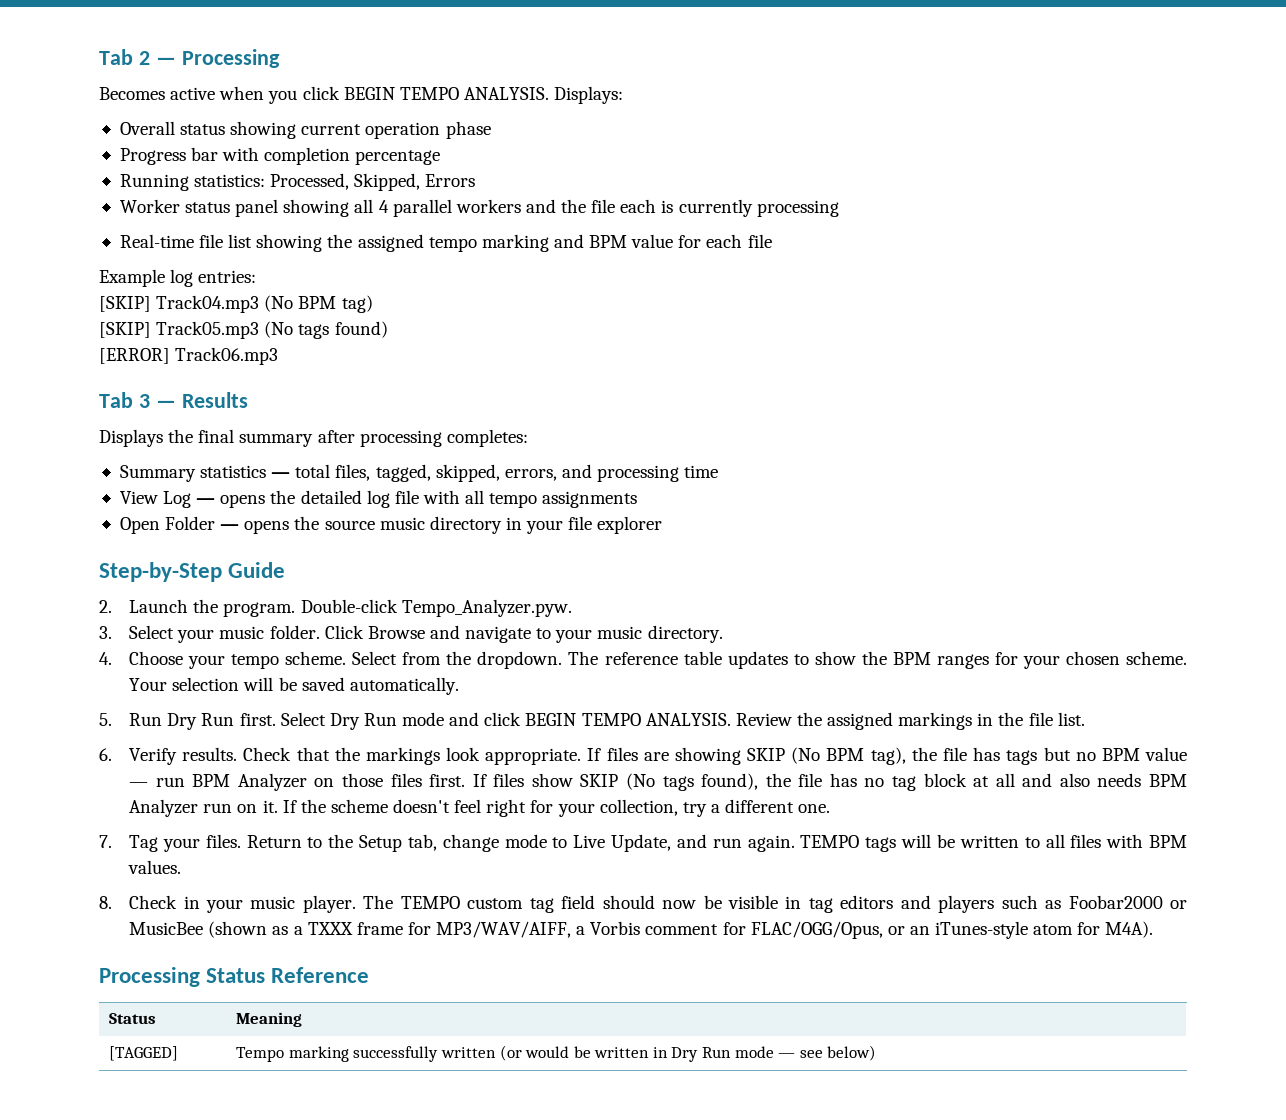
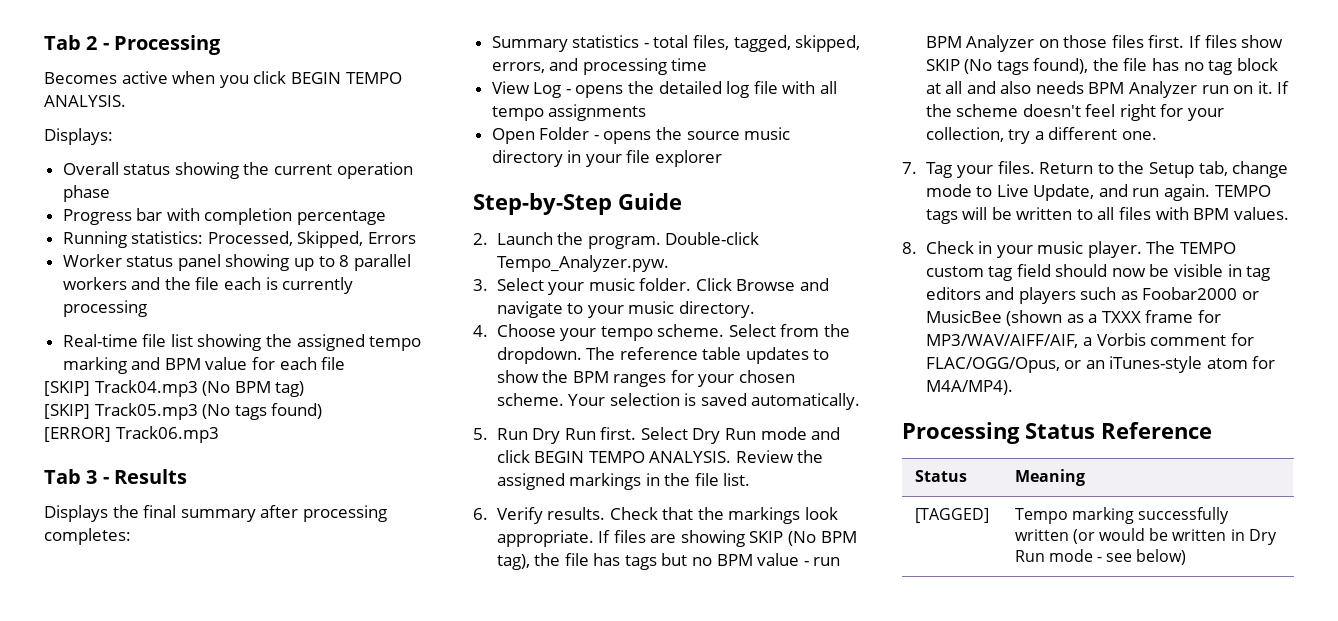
[155,57,176,65] — -> [102,43,109,50] -
(549, 93) none -> (126, 101) //
(297, 130) none -> [243,162,270,175] the
[354,199,389,213] all 4 -> [294,255,350,271] up to 8
[99,269,257,287] // Example log entries: -> (346, 363) none
[155,400,176,408] — -> [102,477,109,484] -
[271,472,291,478] — -> [643,43,649,48] -
[196,498,216,504] — -> [565,89,571,94] -
[220,524,240,530] — -> [593,135,599,140] -
[243,677,297,691] will be -> [684,393,697,406] is
[129,782,149,787] — -> [803,561,809,566] -
[436,921,572,938] MP3/WAV/AIFF, -> [925,334,1079,348] MP3/WAV/AIFF/AIF,
[1105,921,1154,938] M4A). -> [925,380,1013,395] M4A/MP4).
[778,1053,796,1058] — -> [1097,557,1103,562] -

